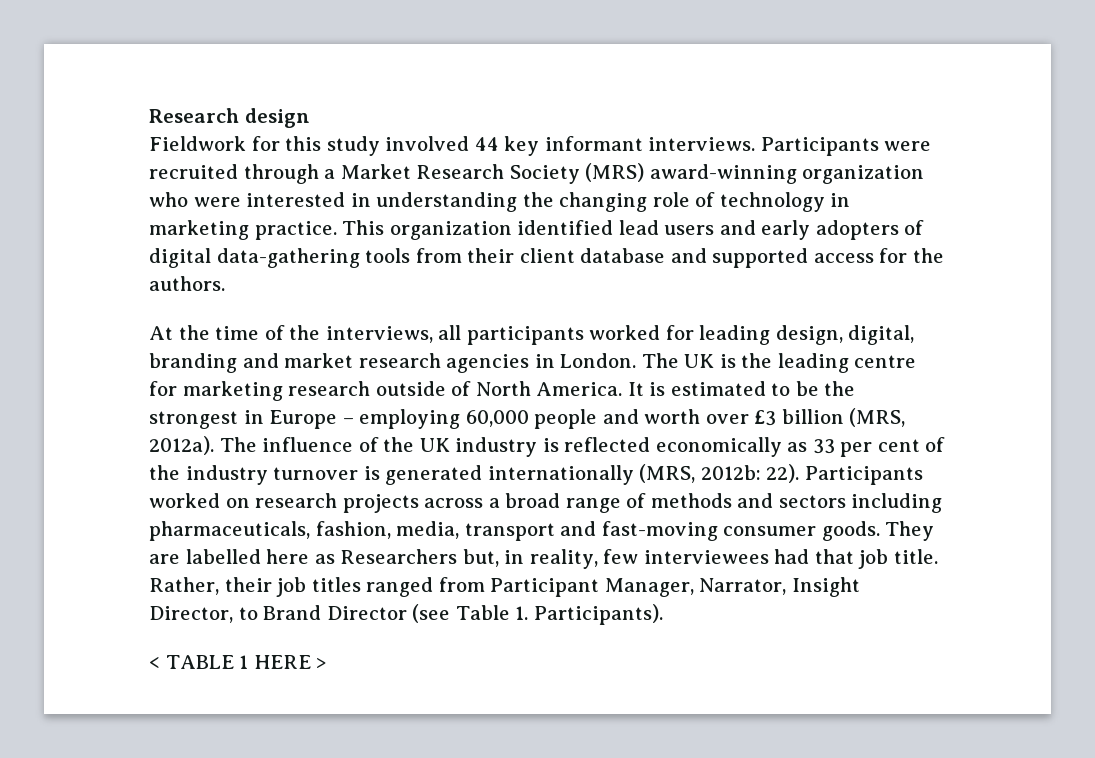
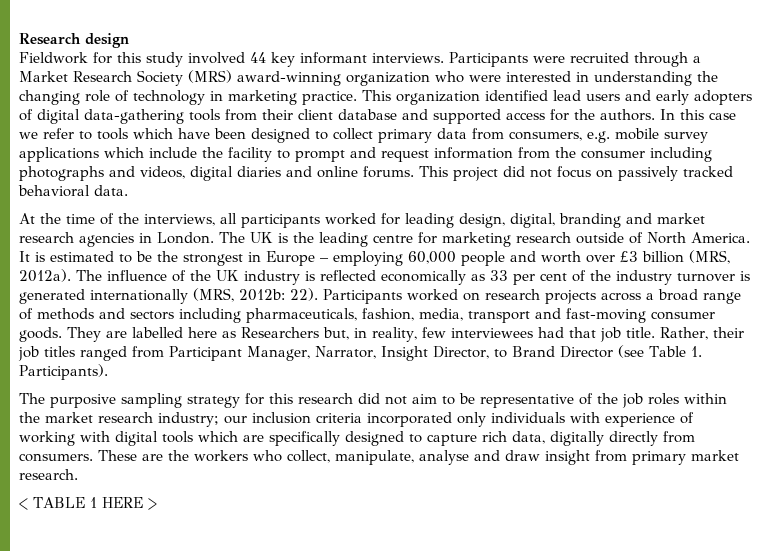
(225, 283) none -> [660,109,736,120] [19,128,708,143] [19,147,712,162] [19,166,733,181] [18,185,128,197] In this case we refer to tools which have been designed to collect primary data from consumers, e.g. mobile survey applications which include the facility to prompt and request information from the consumer including photographs and videos, digital diaries and online forums. This project did not focus on passively tracked behavioral data.
(663, 614) none -> [19,393,727,408] [19,412,694,427] [19,431,695,446] [19,450,739,465] [19,469,78,480] // The purposive sampling strategy for this research did not aim to be representative of the job roles within the market research industry; our inclusion criteria incorporated only individuals with experience of working with digital tools which are specifically designed to capture rich data, digitally directly from consumers. These are the workers who collect, manipulate, analyse and draw insight from primary market research.

